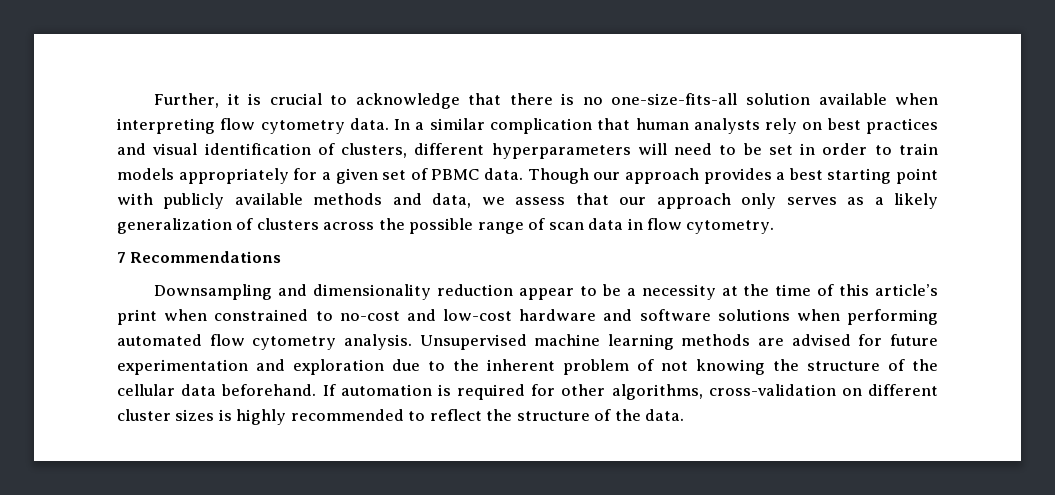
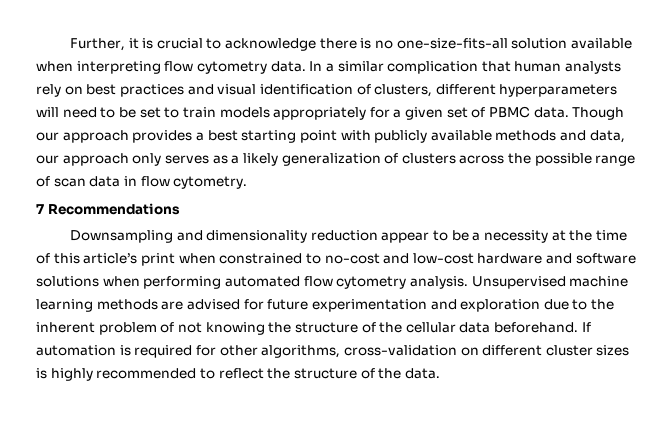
[468,93,502,105] that -> (317, 44) none
[800,143,868,155] in order -> (161, 112) none
[481,193,609,205] we assess that -> (625, 136) none

